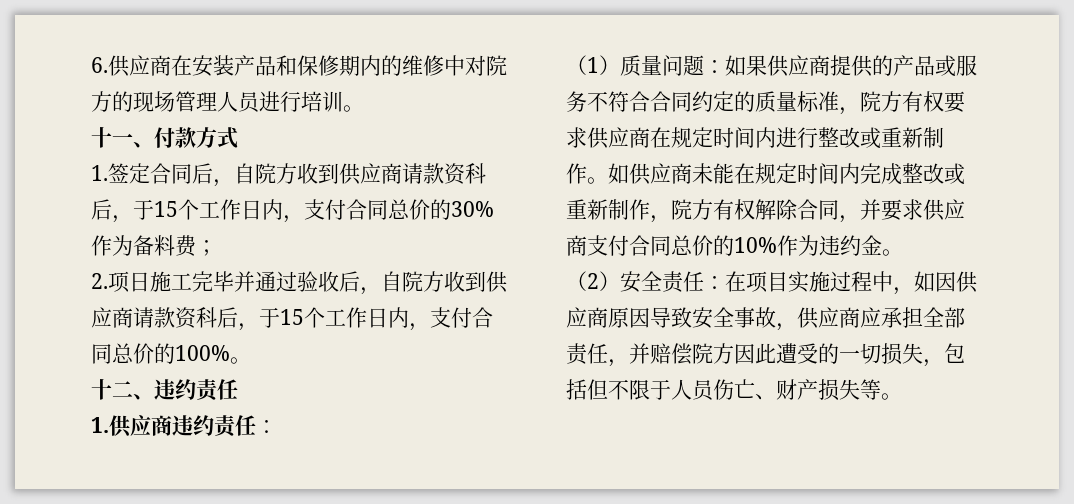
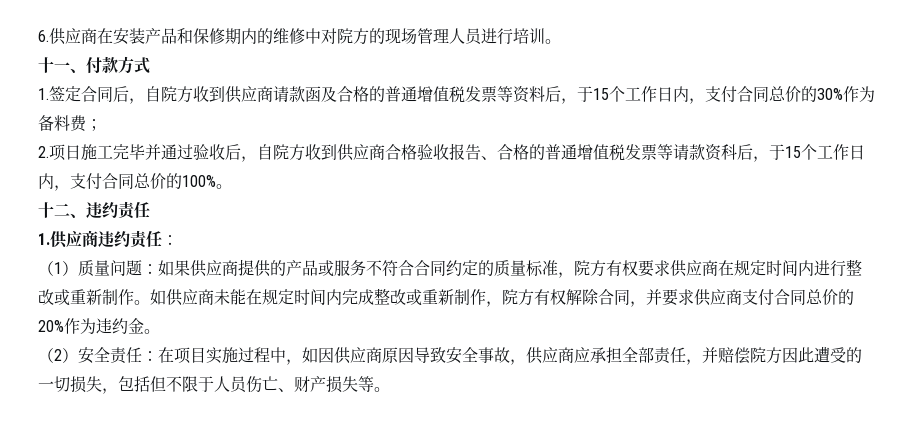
[444,163,486,185] 资科 -> [305,86,545,103] 函及合格的普通增值税发票等资料
(133, 317) none -> [385,143,673,161] 合格验收报告、合格的普通增值税发票等
[734,237,777,253] 10% -> [38,320,64,332] 20%

